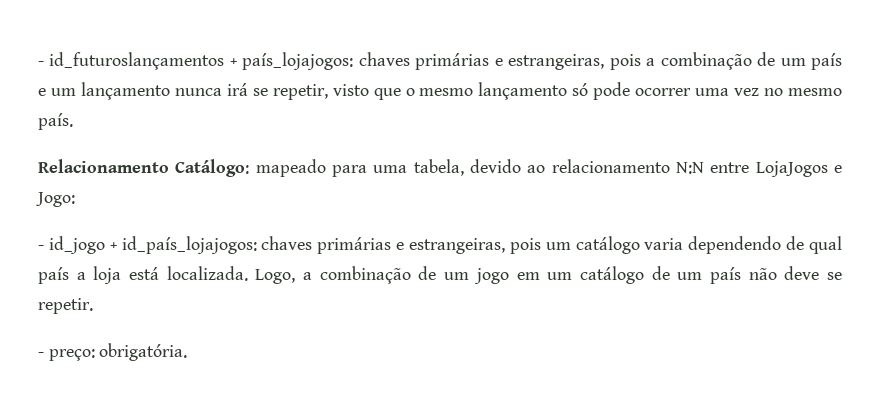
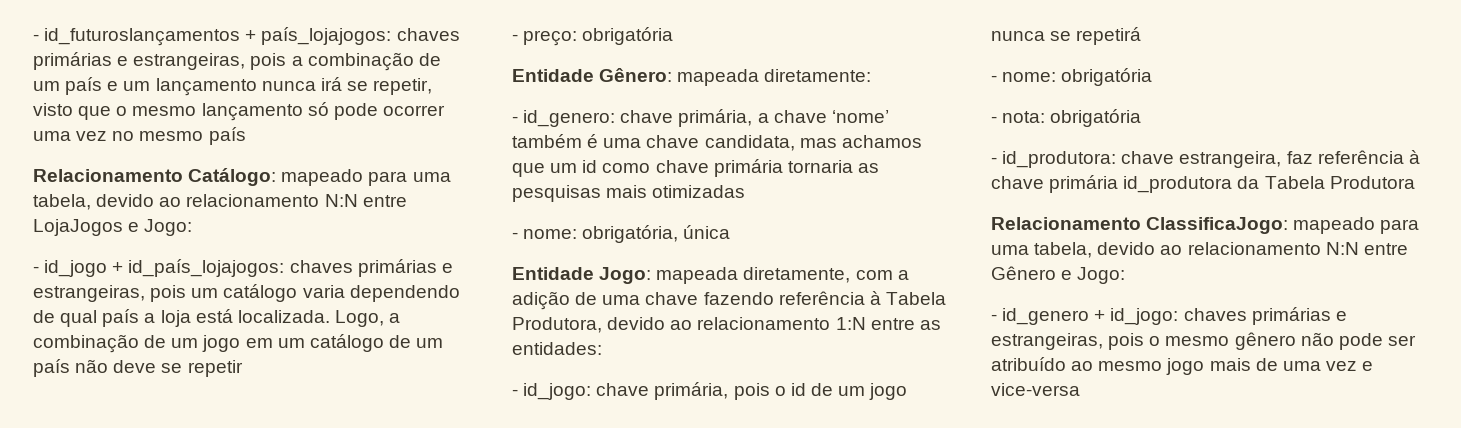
[38,113,73,130] país. -> [208,127,246,145] país
[38,298,93,314] repetir. -> [187,360,243,377] repetir
[99,343,188,361] obrigatória. -> [582,27,674,45] [512,68,872,86] [512,109,889,127] [512,134,922,151] [512,159,879,177] [512,185,746,202] [512,225,731,243] [512,267,909,284] [512,291,946,310] [512,317,941,333] [512,342,602,355] [512,382,908,400] [991,27,1142,45] [991,68,1153,86] [991,109,1142,127] [991,150,1420,168] [991,175,1415,193] [991,217,1420,234] [991,242,1408,258] [991,266,1126,284] [991,307,1347,325] [991,332,1416,350] [991,357,1374,375] [991,383,1080,396] obrigatória // Entidade Gênero: mapeada diretamente: // - id_genero: chave primária, a chave ‘nome’ também é uma chave candidata, mas achamos que um id como chave primária tornaria as pesquisas mais otimizadas // - nome: obrigatória, única // Entidade Jogo: mapeada diretamente, com a adição de uma chave fazendo referência à Tabela Produtora, devido ao relacionamento 1:N entre as entidades: // - id_jogo: chave primária, pois o id de um jogo nunca se repetirá // - nome: obrigatória // - nota: obrigatória // - id_produtora: chave estrangeira, faz referência à chave primária id_produtora da Tabela Produtora // Relacionamento ClassificaJogo: mapeado para uma tabela, devido ao relacionamento N:N entre Gênero e Jogo: // - id_genero + id_jogo: chaves primárias e estrangeiras, pois o mesmo gênero não pode ser atribuído ao mesmo jogo mais de uma vez e vice-versa

